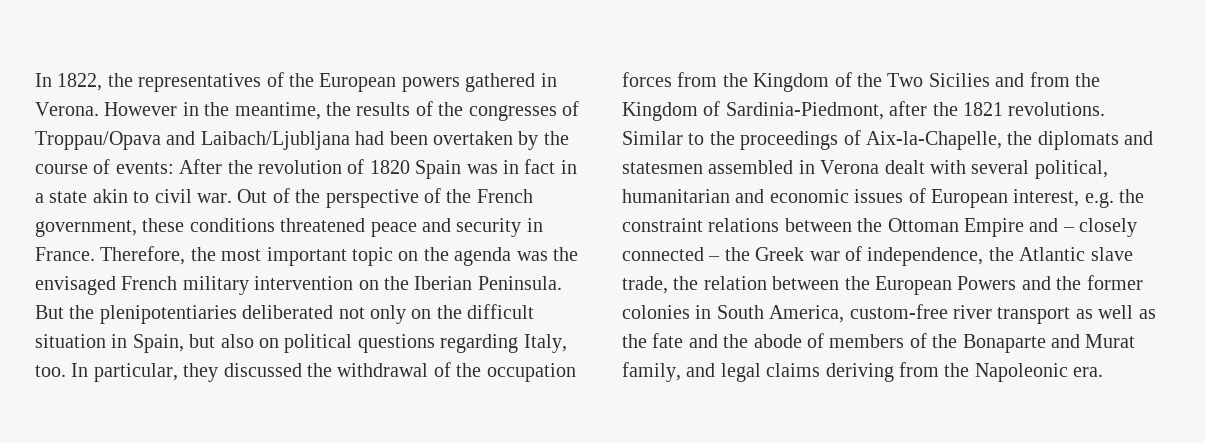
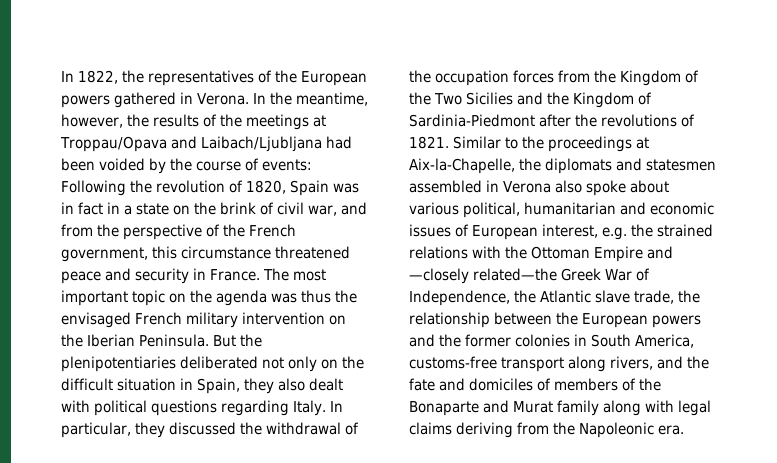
[104,102,199,116] However in -> [252,93,266,104] In
(321, 111) none -> [61,114,123,128] however,
[468,101,579,121] congresses of -> [246,114,326,130] meetings at
[432,131,513,145] overtaken -> [99,158,145,171] voided
[179,159,223,174] After -> [61,180,126,196] Following
[369,160,410,174] 1820 -> [246,180,286,194] 1820,
[92,188,290,203] akin to civil war. Out of -> [173,202,367,216] [61,224,93,237] on the brink of civil war, and from
[142,218,275,232] these conditions -> [152,246,271,259] this circumstance
[100,246,216,265] Therefore, the -> [262,268,289,281] The
(548, 256) none -> [301,290,331,303] thus
[189,334,279,348] but also on -> [244,378,343,394] [61,400,90,412] they also dealt with
[523,334,567,353] [35,365,66,377] Italy, too. -> [293,400,326,416] Italy.
[1029,72,1100,87] [622,101,884,121] from the Kingdom of Sardinia-Piedmont, -> [546,92,652,108] [409,114,535,127] the Kingdom of Sardinia-Piedmont
[963,102,1106,116] 1821 revolutions. -> [601,114,695,127] [409,136,449,149] revolutions of 1821.
[843,130,861,145] of -> [636,137,649,149] at
[884,160,1030,174] dealt with several -> [554,180,669,196] [409,202,459,215] also spoke about various
[622,218,852,232] constraint relations between -> [657,224,713,237] [409,246,501,259] strained relations with
[1062,218,1138,237] [622,246,984,266] – closely connected – the Greek war of independence, -> [409,268,650,284] [409,290,510,306] —closely related—the Greek War of Independence,
[703,276,767,290] relation -> [409,312,490,328] relationship
[957,276,1017,290] Powers -> [652,315,701,328] powers
[849,304,1156,324] custom-free river transport as well as -> [409,356,683,372] customs-free transport along rivers, and
[723,334,802,348] the abode -> [469,378,533,391] domiciles
[622,362,716,382] family, and -> [557,400,674,416] family along with

